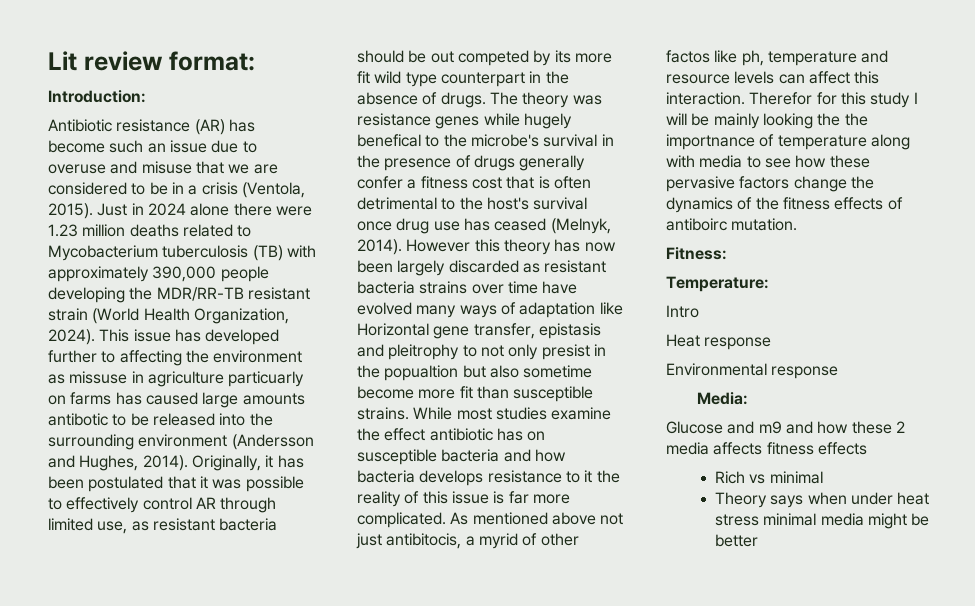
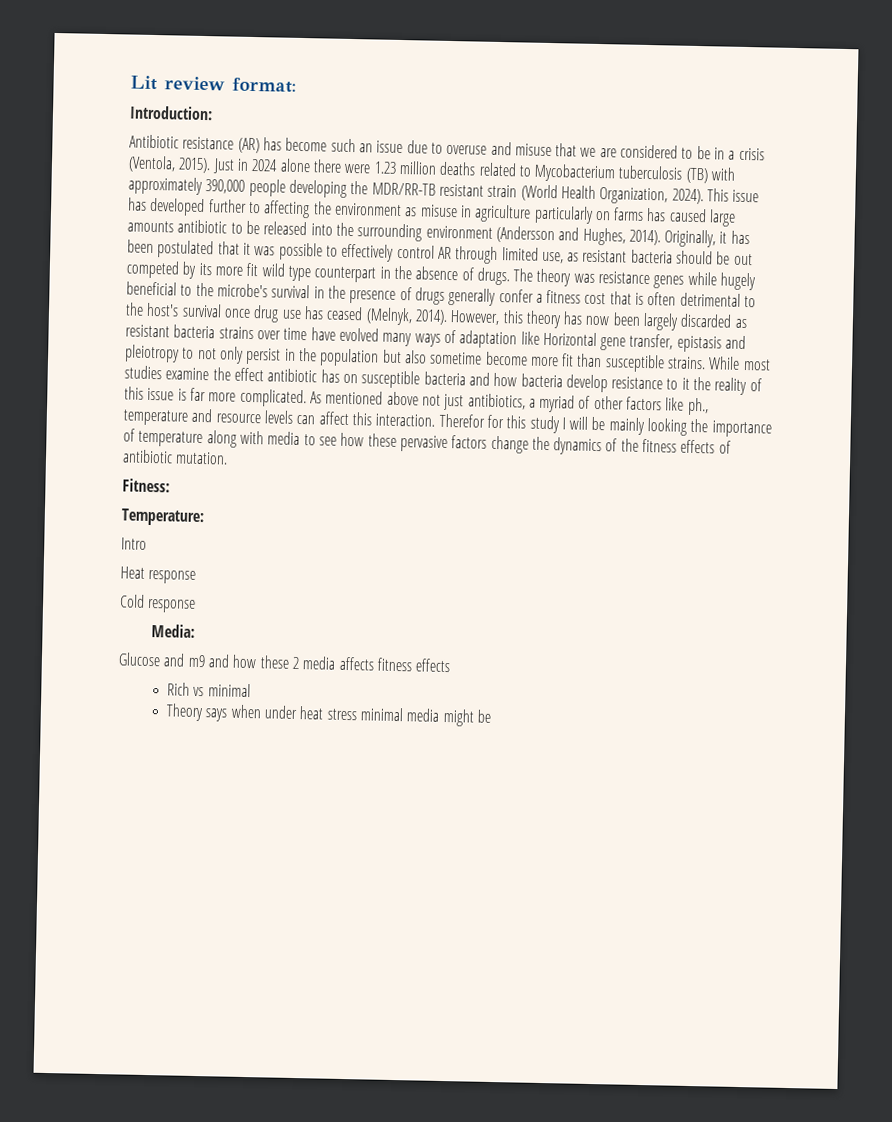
[69,371,128,384] missuse -> [419,204,458,218] misuse
[228,371,305,387] particuarly -> [533,205,594,224] particularly
[48,413,108,426] antibotic -> [177,219,228,234] antibiotic
[357,134,421,147] benefical -> [126,281,177,296] beneficial
[406,239,471,252] However -> [450,310,501,326] However,
[388,344,460,360] pleitrophy -> [124,344,180,363] pleiotropy
[541,344,606,360] [357,365,459,381] presist in the popualtion -> [245,347,380,367] persist in the population
[419,470,484,486] develops -> [565,374,608,393] develop
[386,533,579,549] [666,50,764,66] antibitocis, a myrid of other factos like ph, -> [467,393,709,416] antibiotics, a myriad of other factors like ph.,
[844,113,868,126] [666,134,755,150] the importnance -> [711,420,772,438] importance
[666,218,727,231] antiboirc -> [122,449,173,464] antibiotic
[666,363,767,376] Environmental -> [119,594,145,608] Cold
[714,534,758,547] better -> (492, 716) none

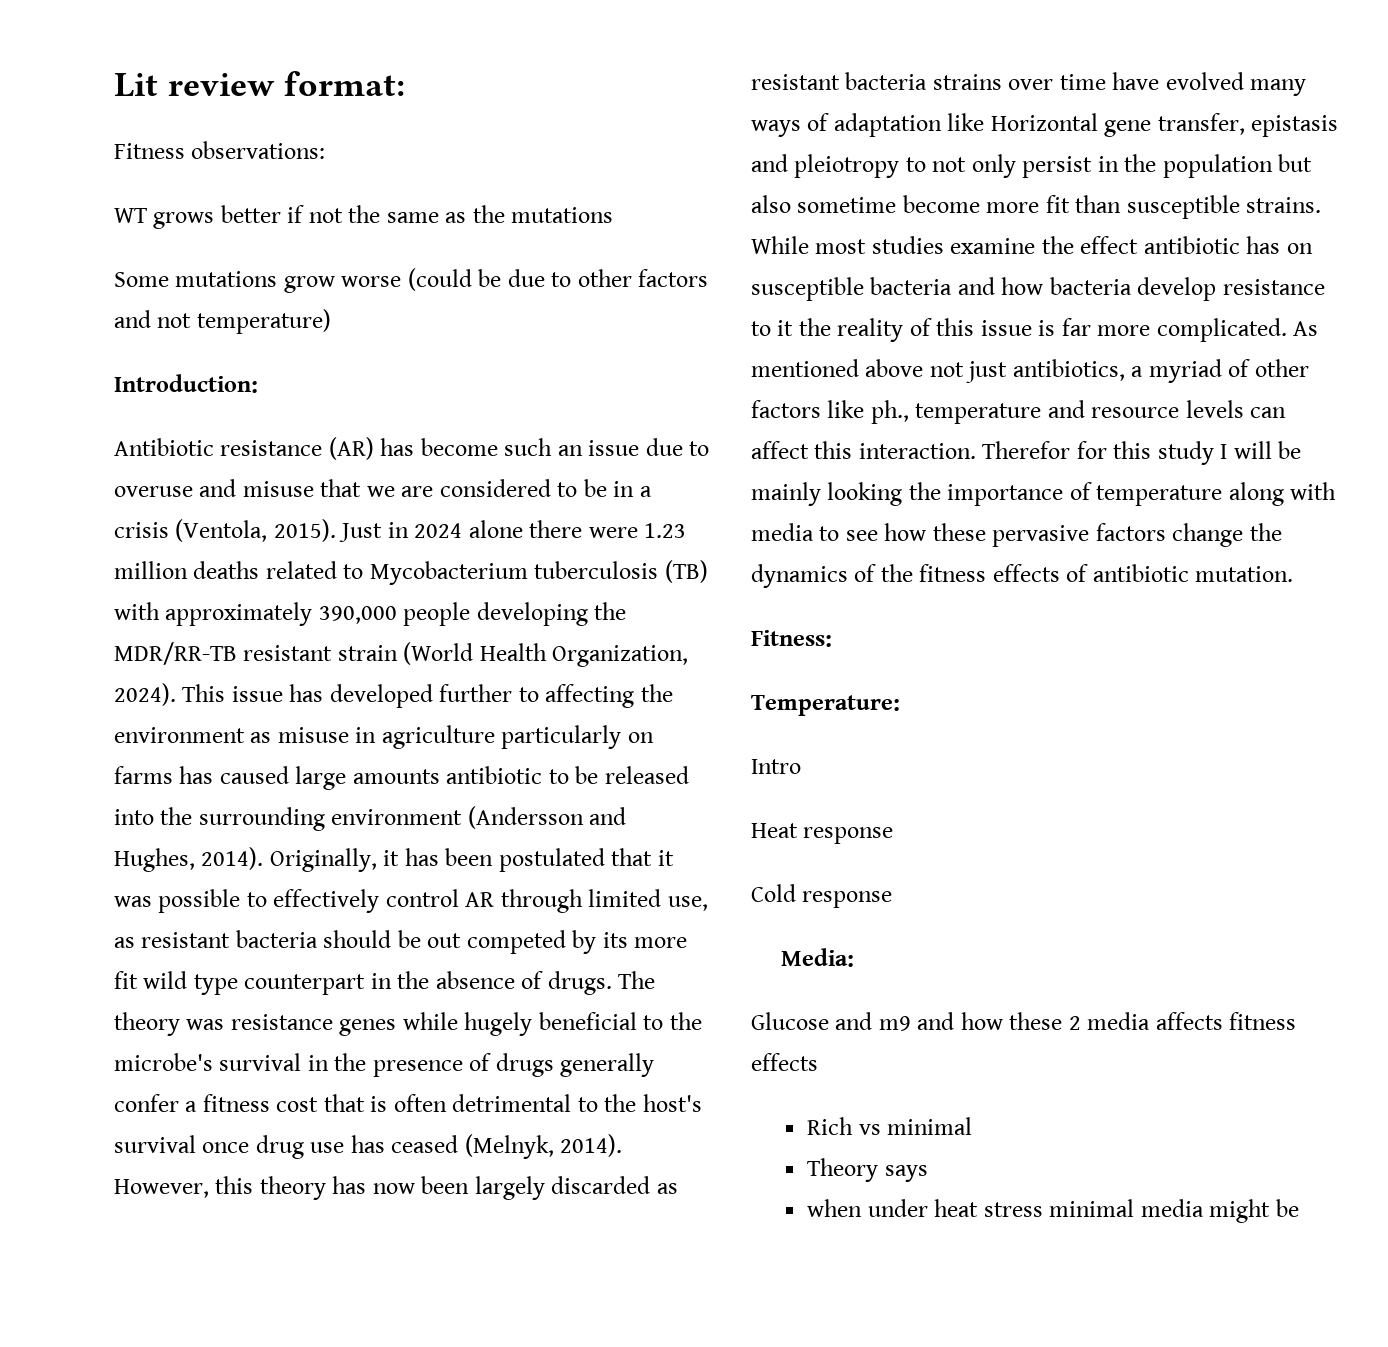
(297, 85) none -> [114,141,326,159] [114,205,614,229] [114,268,709,293] [114,309,331,334] // Fitness observations: // WT grows better if not the same as the mutations // Some mutations grow worse (could be due to other factors and not temperature)
(228, 715) none -> (928, 1173) //

